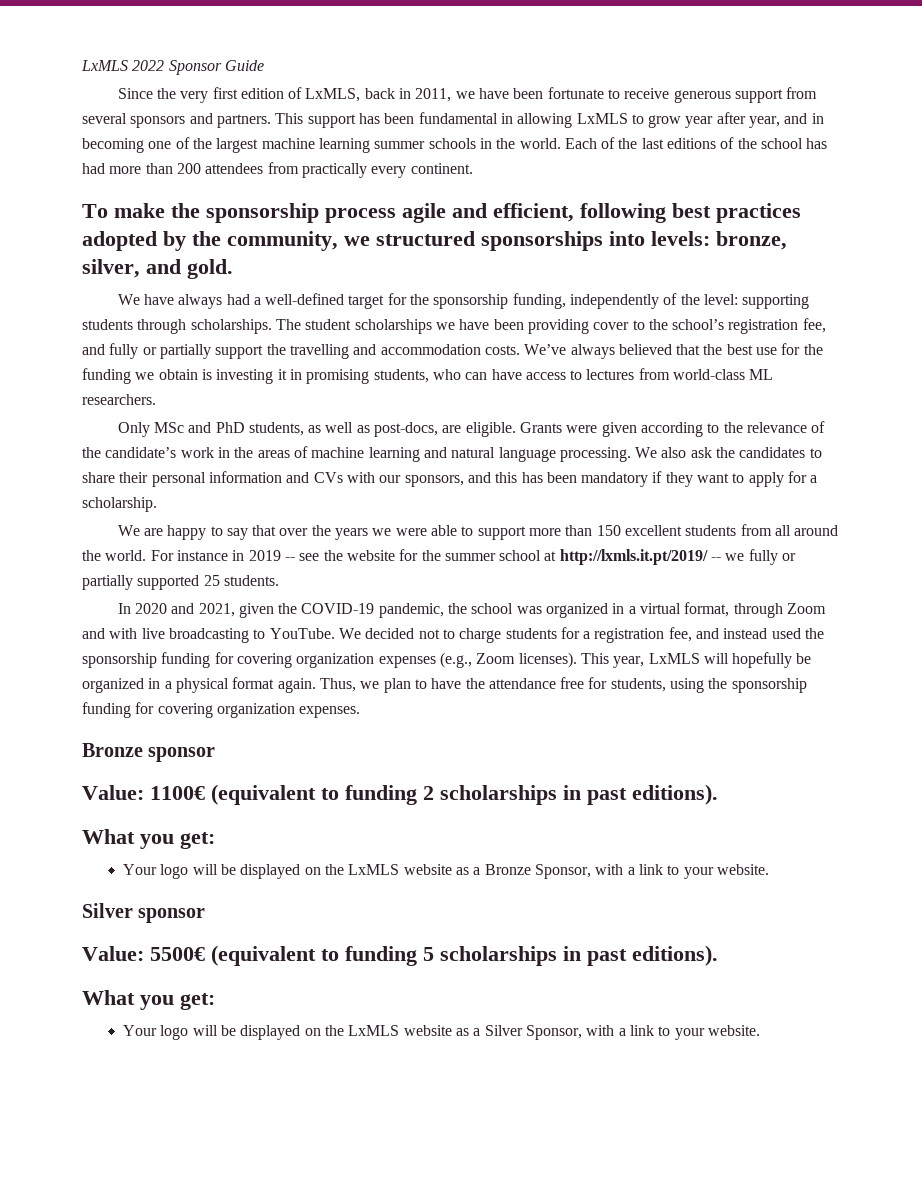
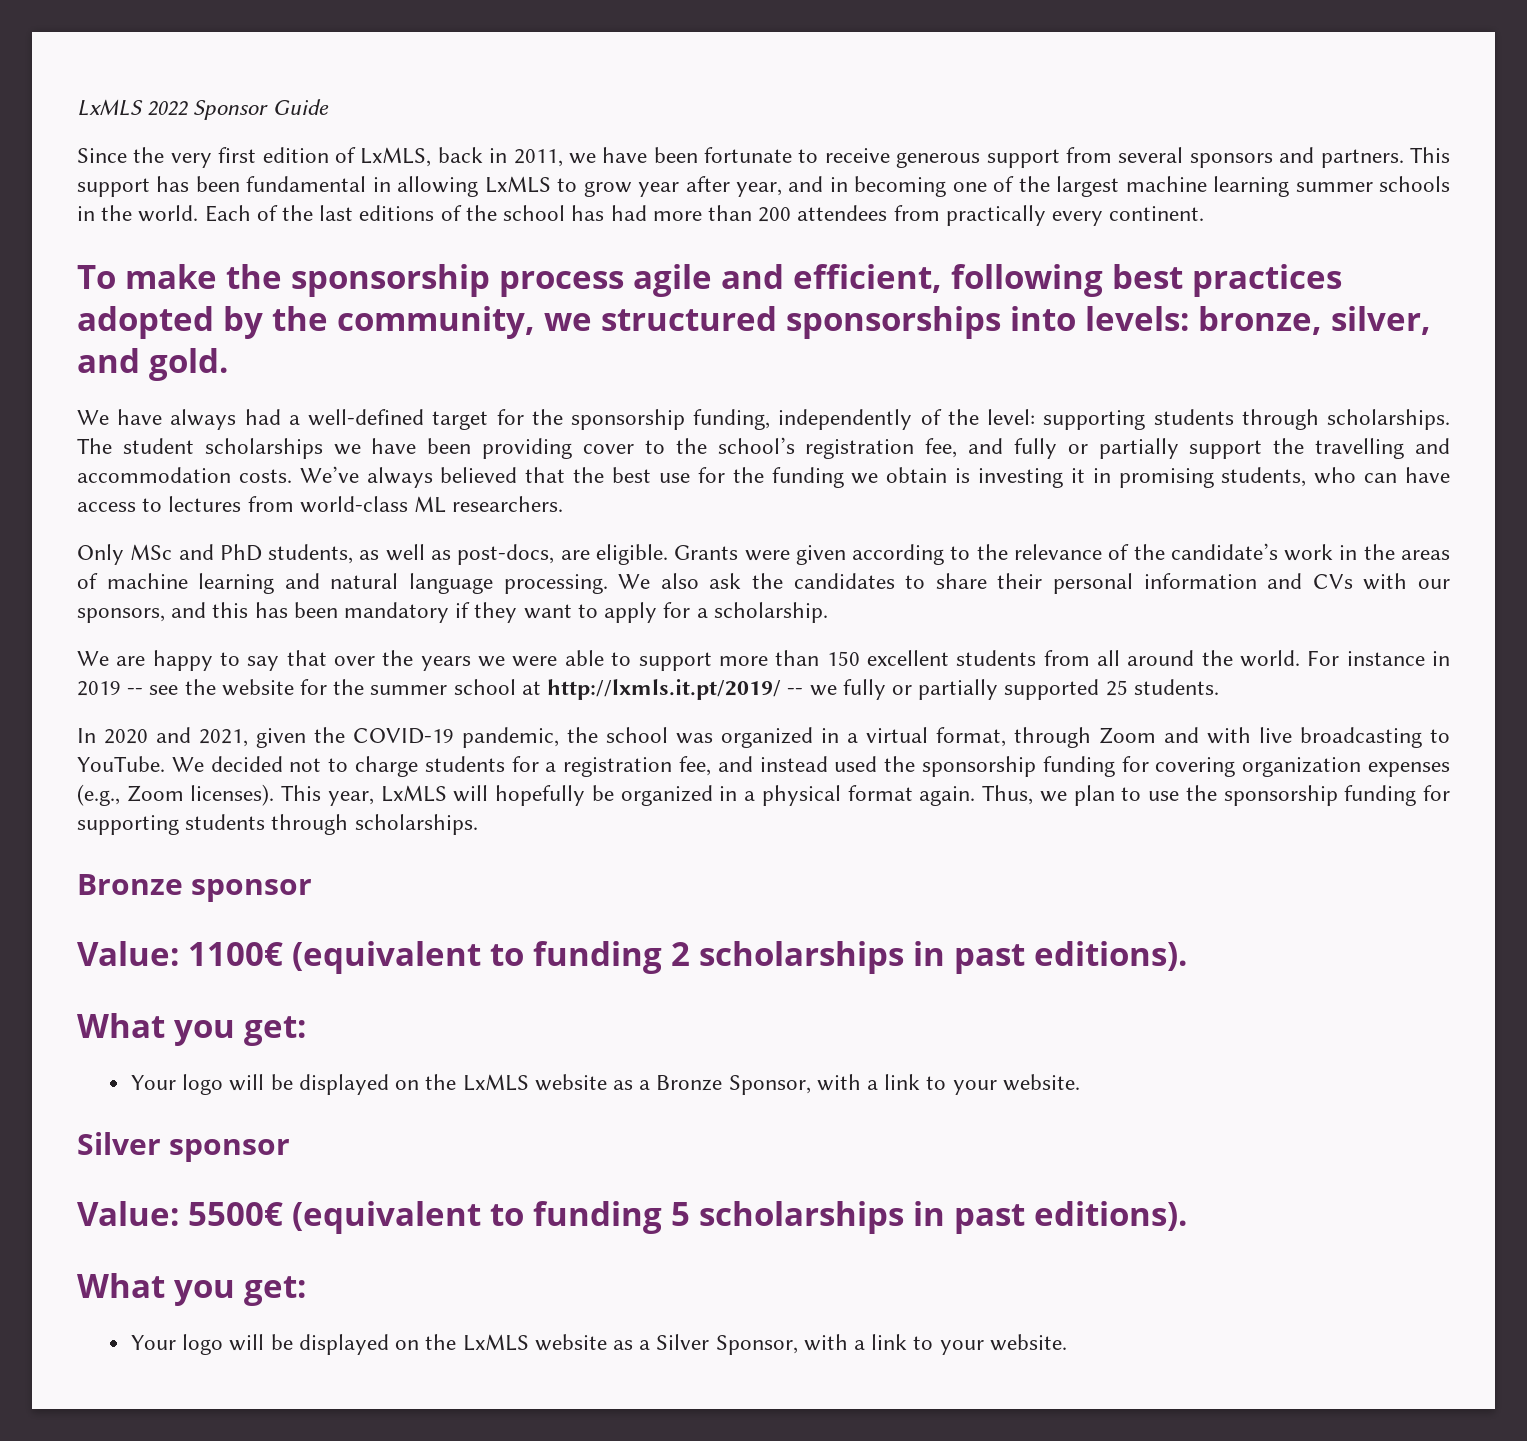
[431,677,807,693] [82,702,361,718] have the attendance free for students, using the sponsorship funding for covering organization expenses. -> [1148,785,1450,806] [77,814,478,835] use the sponsorship funding for supporting students through scholarships.

